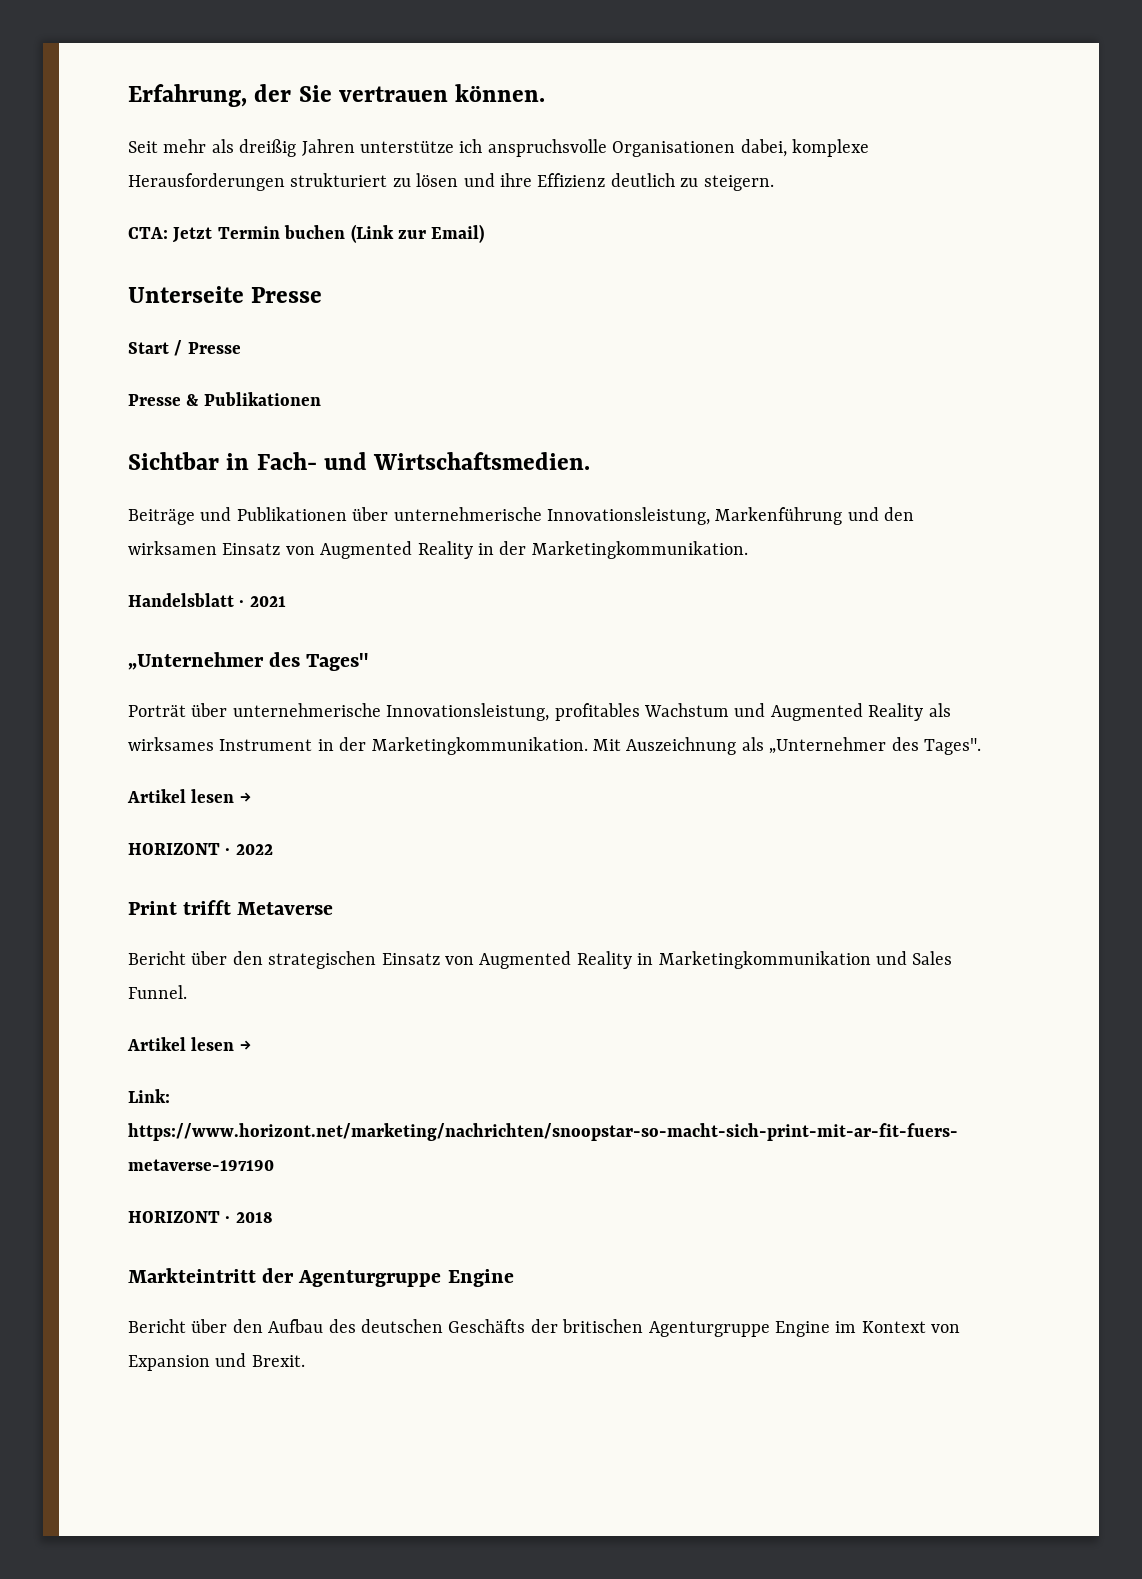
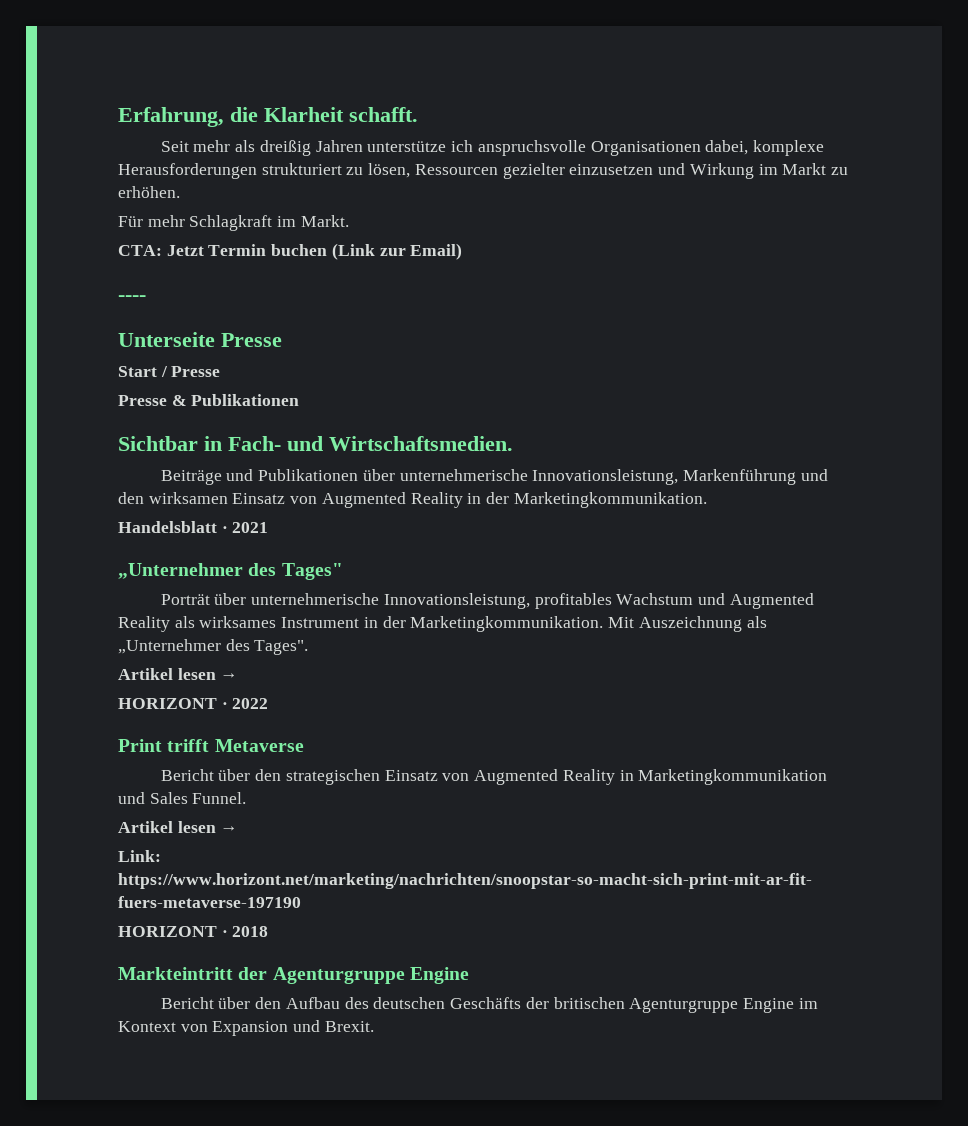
[254,84,546,102] der Sie vertrauen können. -> [230,107,418,122] die Klarheit schafft.
[416,173,774,191] lösen und ihre Effizienz deutlich zu steigern. -> [368,163,848,179] [118,186,180,198] [118,215,349,231] lösen, Ressourcen gezielter einzusetzen und Wirkung im Markt zu erhöhen. // Für mehr Schlagkraft im Markt.
(485, 233) none -> [118,295,146,301] // ----

